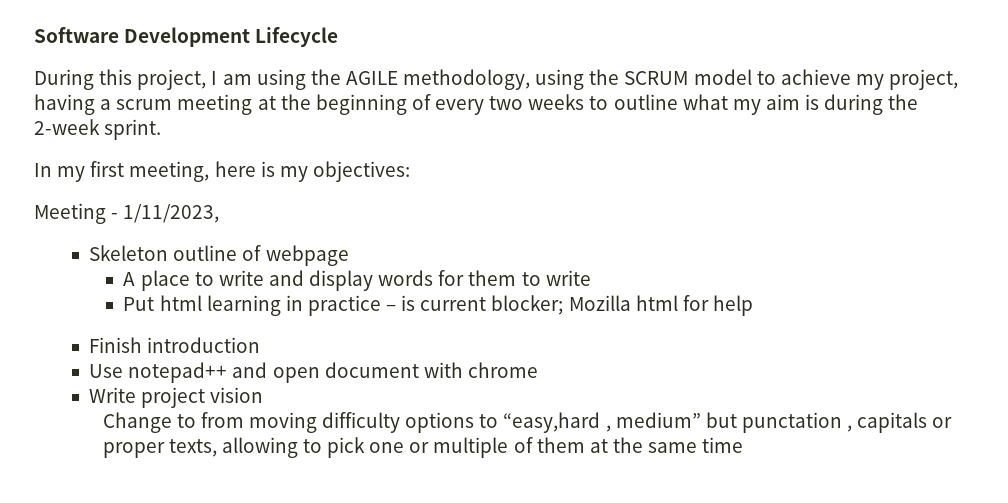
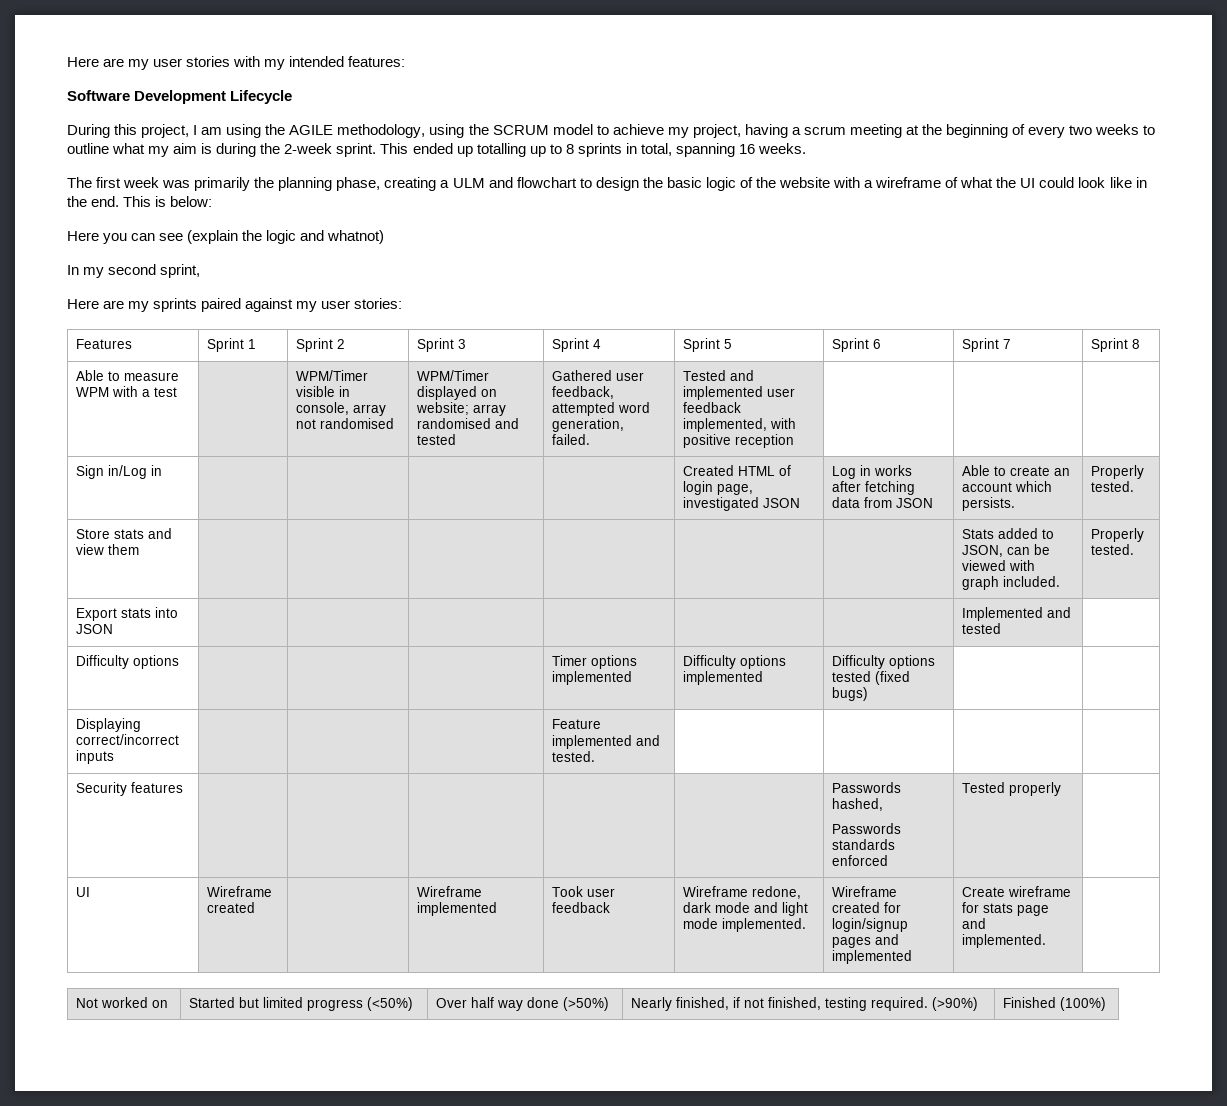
(34, 35) none -> [67,56,406,70] Here are my user stories with my intended features: //
[34,161,410,182] [34,203,220,224] [89,245,349,266] [123,270,591,291] [123,295,753,316] [89,337,261,353] [89,362,538,383] [89,387,264,408] [102,412,953,433] [102,437,744,458] // In my first meeting, here is my objectives: // Meeting - 1/11/2023, // Skeleton outline of webpage // A place to write and display words for them to write // Put html learning in practice – is current blocker; Mozilla html for help // Finish introduction // Use notepad++ and open document with chrome // Write project vision // Change to from moving difficulty options to “easy,hard , medium” but punctation , capitals or proper texts, allowing to pick one or multiple of them at the same time -> [380,143,807,157] [67,177,1147,191] [67,196,213,207] [67,230,385,244] [67,264,201,278] [67,298,403,312] [76,339,133,349] [207,338,257,352] [296,338,346,352] [417,338,467,352] [552,338,602,352] [683,338,733,352] [832,338,882,352] [962,338,1012,352] [1091,338,1141,352] [76,370,180,381] [76,386,178,397] [296,370,369,381] [296,386,351,397] [296,402,387,416] [296,418,395,429] [417,370,490,381] [417,386,498,400] [416,402,507,416] [417,418,520,429] [417,434,457,445] [552,370,645,381] [552,386,615,399] [552,402,651,416] [552,418,625,432] [552,434,591,445] [683,370,755,381] [683,386,796,400] [683,402,742,413] [683,418,797,432] [683,434,795,448] [76,465,163,479] [683,465,792,476] [683,481,754,495] [683,497,801,511] [832,465,913,479] [832,481,916,495] [832,497,934,508] [962,465,1071,476] [962,481,1053,492] [962,497,1016,511] [1091,465,1145,479] [1091,481,1135,492] [76,528,173,539] [76,544,140,555] [962,528,1055,539] [962,544,1051,557] [962,560,1036,571] [962,576,1061,590] [1091,528,1145,542] [1091,544,1135,555] [76,607,179,621] [76,624,114,634] [962,607,1072,621] [962,623,1002,634] [76,655,180,669] [552,655,638,669] [552,671,633,685] [683,655,787,669] [683,671,764,685] [832,655,936,669] [832,671,911,685] [832,687,869,701] [76,718,142,732] [76,734,180,745] [76,750,115,764] [552,719,602,729] [552,735,661,749] [552,751,596,762] [76,782,184,796] [832,782,902,793] [832,798,884,811] [832,823,902,834] [832,839,896,850] [832,855,889,866] [962,782,1062,796] [76,887,91,897] [207,886,273,897] [207,902,256,913] [417,886,483,897] [417,902,498,916] [552,886,616,897] [552,902,611,913] [683,886,802,899] [683,902,809,916] [683,918,807,932] [832,886,898,897] [832,902,902,913] [832,918,909,932] [832,934,900,948] [832,950,913,964] [962,886,1072,897] [962,902,1050,916] [962,918,987,929] [962,934,1047,948] [76,997,169,1008] [189,997,414,1011] [436,997,610,1011] [631,997,979,1011] [1003,997,1107,1011] This ended up totalling up to 8 sprints in total, spanning 16 weeks. // The first week was primarily the planning phase, creating a ULM and flowchart to design the basic logic of the website with a wireframe of what the UI could look like in the end. This is below: // Here you can see (explain the logic and whatnot) // In my second sprint, // Here are my sprints paired against my user stories: // Features | Sprint 1 | Sprint 2 | Sprint 3 | Sprint 4 | Sprint 5 | Sprint 6 | Sprint 7 | Sprint 8 // Able to measure WPM with a test | | WPM/Timer visible in console, array not randomised | WPM/Timer displayed on website; array randomised and tested | Gathered user feedback, attempted word generation, failed. | Tested and implemented user feedback implemented, with positive reception | | | // Sign in/Log in | | | | | Created HTML of login page, investigated JSON | Log in works after fetching data from JSON | Able to create an account which persists. | Properly tested. // Store stats and view them | | | | | | | Stats added to JSON, can be viewed with graph included. | Properly tested. // Export stats into JSON | | | | | | | Implemented and tested | // Difficulty options | | | | Timer options implemented | Difficulty options implemented | Difficulty options tested (fixed bugs) | | // Displaying correct/incorrect inputs | | | | Feature implemented and tested. | | | | // Security features | | | | | | Passwords hashed, // Passwords standards enforced | Tested properly | // UI | Wireframe created | | Wireframe implemented | Took user feedback | Wireframe redone, dark mode and light mode implemented. | Wireframe created for login/signup pages and implemented | Create wireframe for stats page and implemented. | // Not worked on | Started but limited progress (<50%) | Over half way done (>50%) | Nearly finished, if not finished, testing required. (>90%) | Finished (100%)

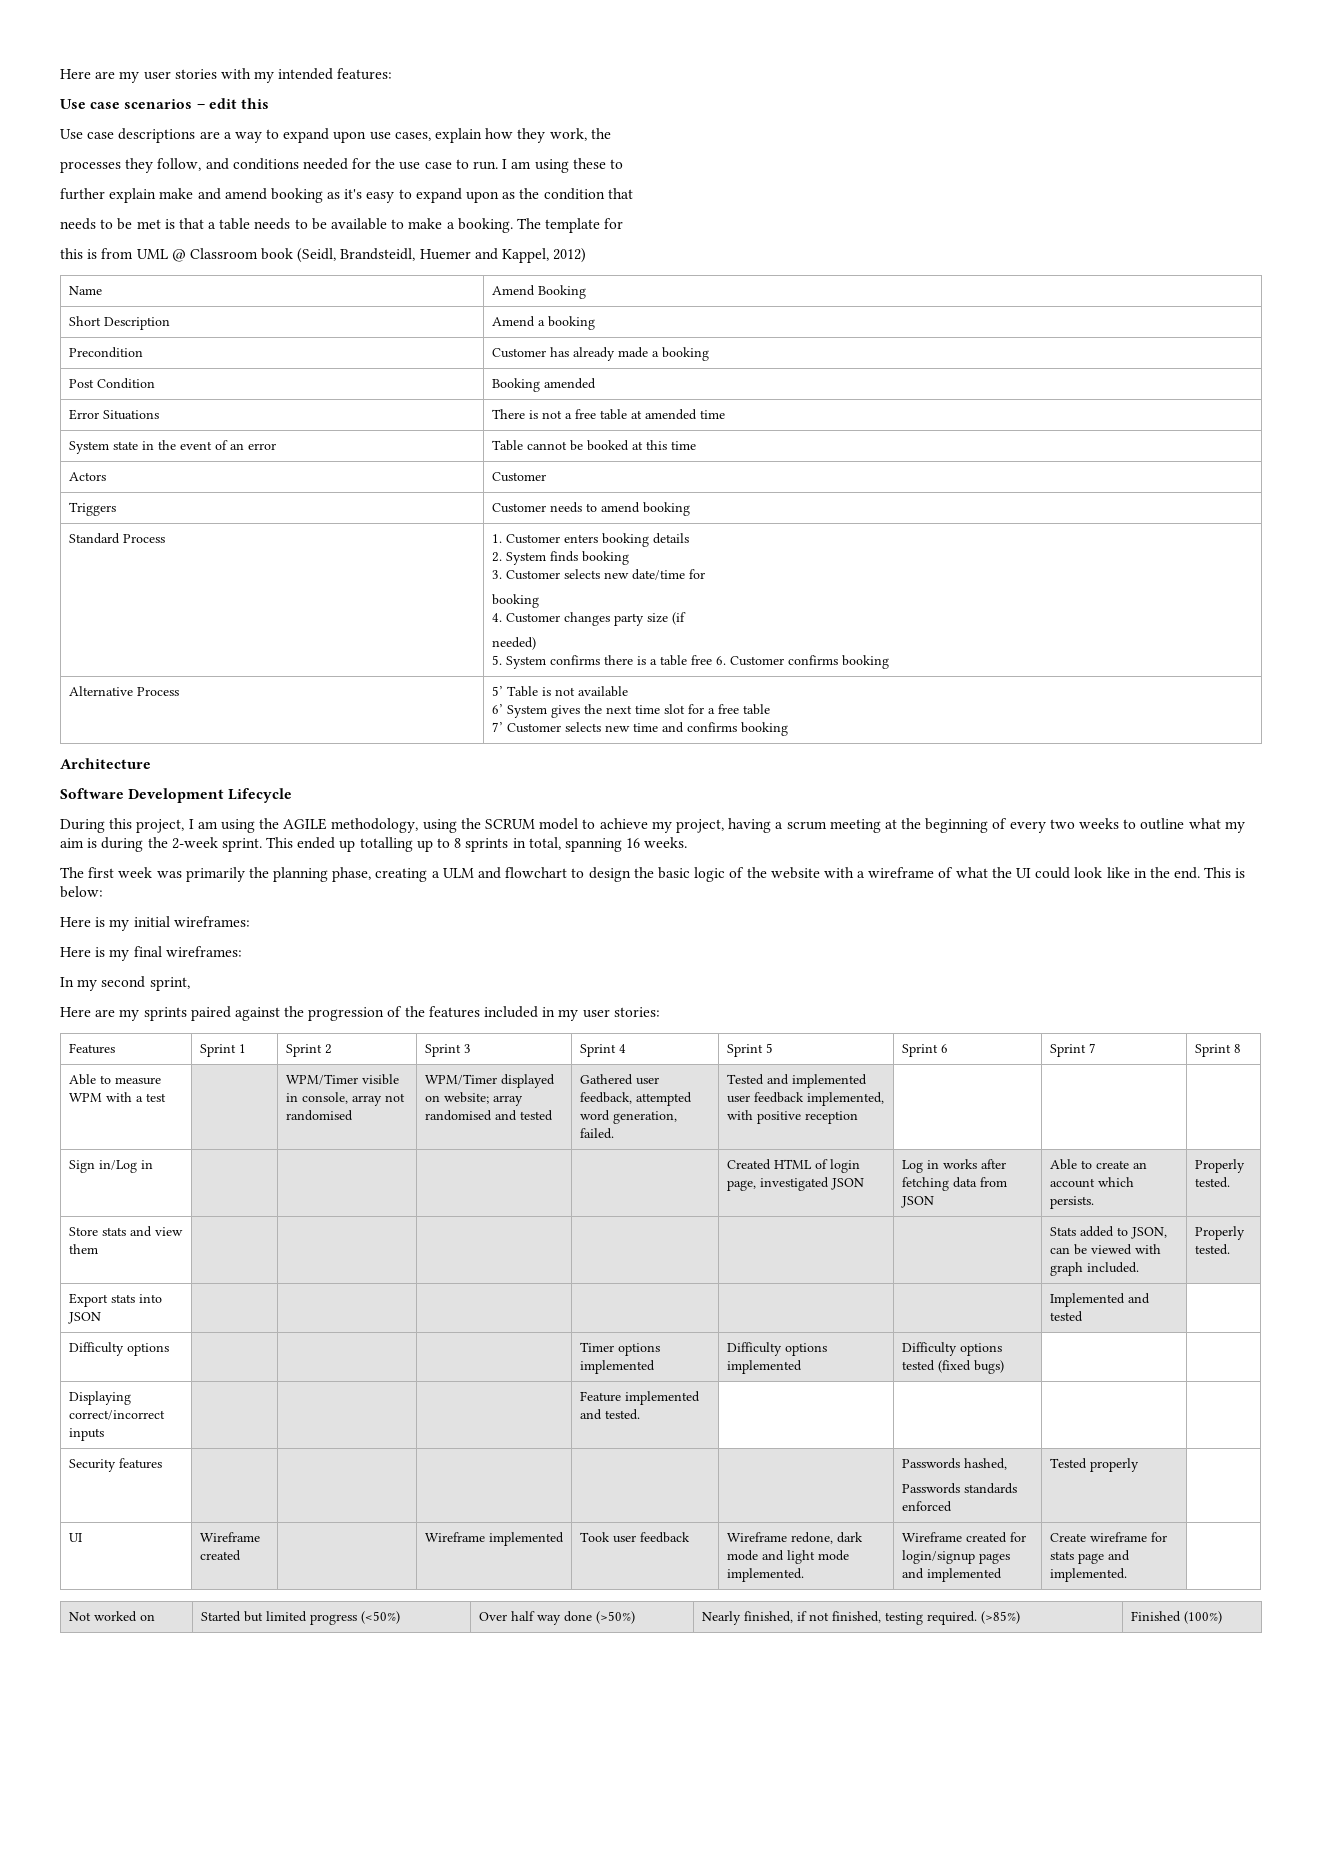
(406, 61) none -> [60,98,269,109] [60,128,611,143] [60,158,623,173] [60,188,633,203] [60,218,624,233] [60,248,587,263] [68,286,102,295] [491,285,586,299] [68,316,170,330] [491,316,595,330] [68,347,143,358] [491,347,709,361] [68,378,155,389] [491,378,596,392] [68,409,159,420] [491,409,725,420] [68,440,276,454] [491,440,696,451] [68,472,106,481] [491,472,546,482] [68,502,116,516] [491,502,690,516] [68,533,165,544] [491,533,689,547] [491,551,629,565] [491,569,705,580] [491,594,539,608] [491,612,686,626] [491,637,536,650] [491,655,889,669] [68,686,179,696] [491,686,628,697] [491,704,770,718] [491,722,788,736] [60,758,151,769] // Use case scenarios – edit this // Use case descriptions are a way to expand upon use cases, explain how they work, the // processes they follow, and conditions needed for the use case to run. I am using these to // further explain make and amend booking as it's easy to expand upon as the condition that // needs to be met is that a table needs to be available to make a booking. The template for // this is from UML @ Classroom book (Seidl, Brandsteidl, Huemer and Kappel, 2012) // Name | Amend Booking // Short Description | Amend a booking // Precondition | Customer has already made a booking // Post Condition | Booking amended // Error Situations | There is not a free table at amended time // System state in the event of an error | Table cannot be booked at this time // Actors | Customer // Triggers | Customer needs to amend booking // Standard Process | 1. Customer enters booking details // 2. System finds booking // 3. Customer selects new date/time for // booking // 4. Customer changes party size (if // needed) // 5. System confirms there is a table free 6. Customer confirms booking // Alternative Process | 5’ Table is not available // 6’ System gives the next time slot for a free table // 7’ Customer selects new time and confirms booking // Architecture
[103,230,385,244] you can see (explain the logic and whatnot) -> [95,916,250,931] [60,946,242,961] is my initial wireframes: // Here is my final wireframes:
(294, 305) none -> [284,1006,556,1021] the progression of the features included in
[932,997,979,1011] (>90%) -> [980,1611,1020,1624] (>85%)

